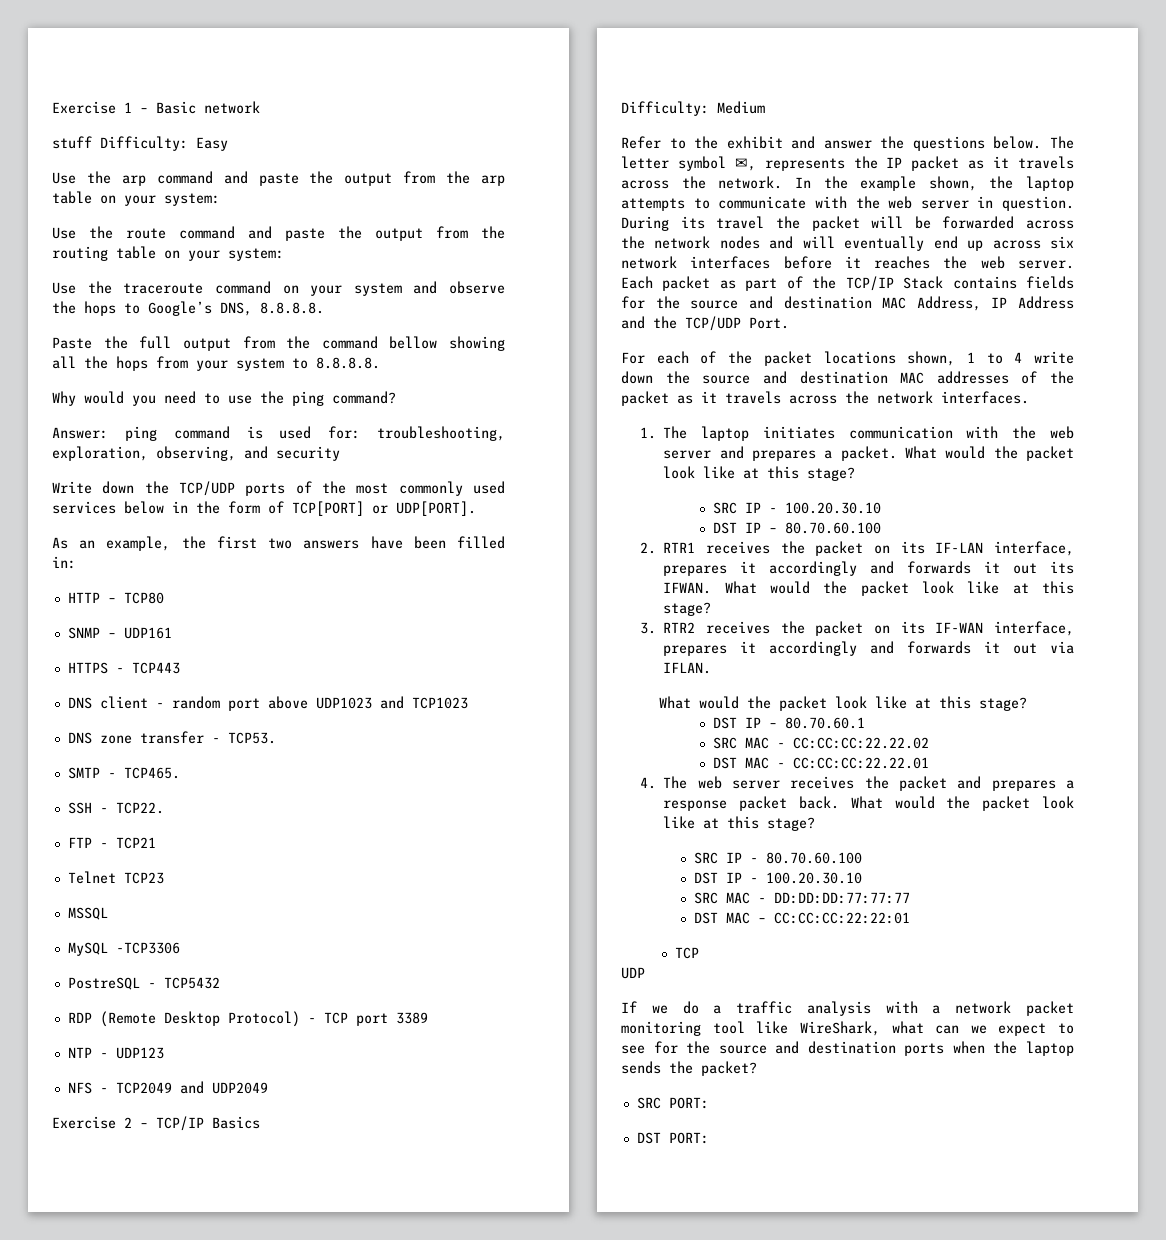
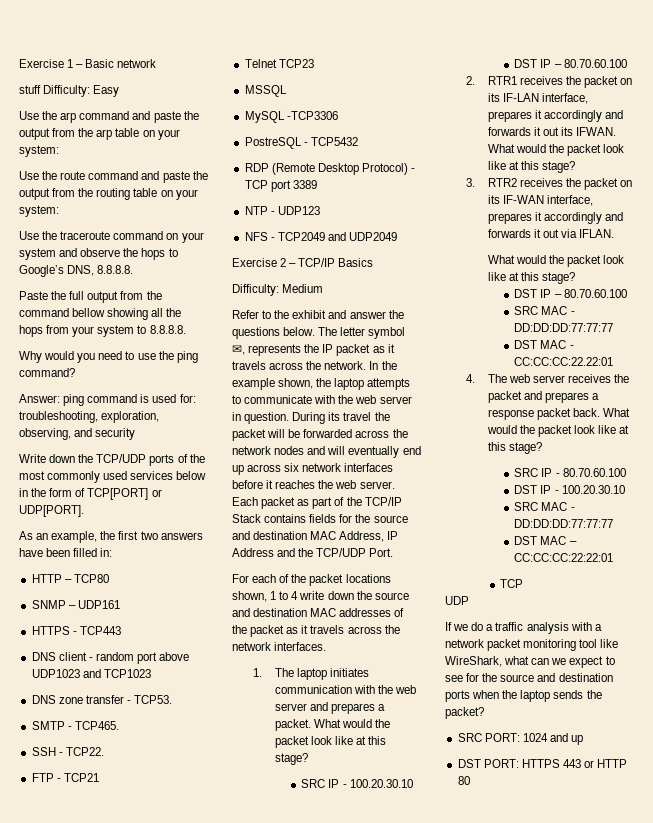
[784,717,865,729] [712,737,929,749] [712,757,929,769] 80.70.60.1 // SRC MAC - CC:CC:CC:22.22.02 // DST MAC - CC:CC:CC:22.22.01 -> [563,289,627,298] [514,306,575,315] [514,323,614,332] [514,340,574,349] [514,357,614,366] 80.70.60.100 // SRC MAC - DD:DD:DD:77:77:77 // DST MAC - CC:CC:CC:22.22:01
(709, 1103) none -> [522,733,584,745] 1024 and up
(709, 1138) none -> [521,759,628,768] [457,776,470,785] HTTPS 443 or HTTP 80

